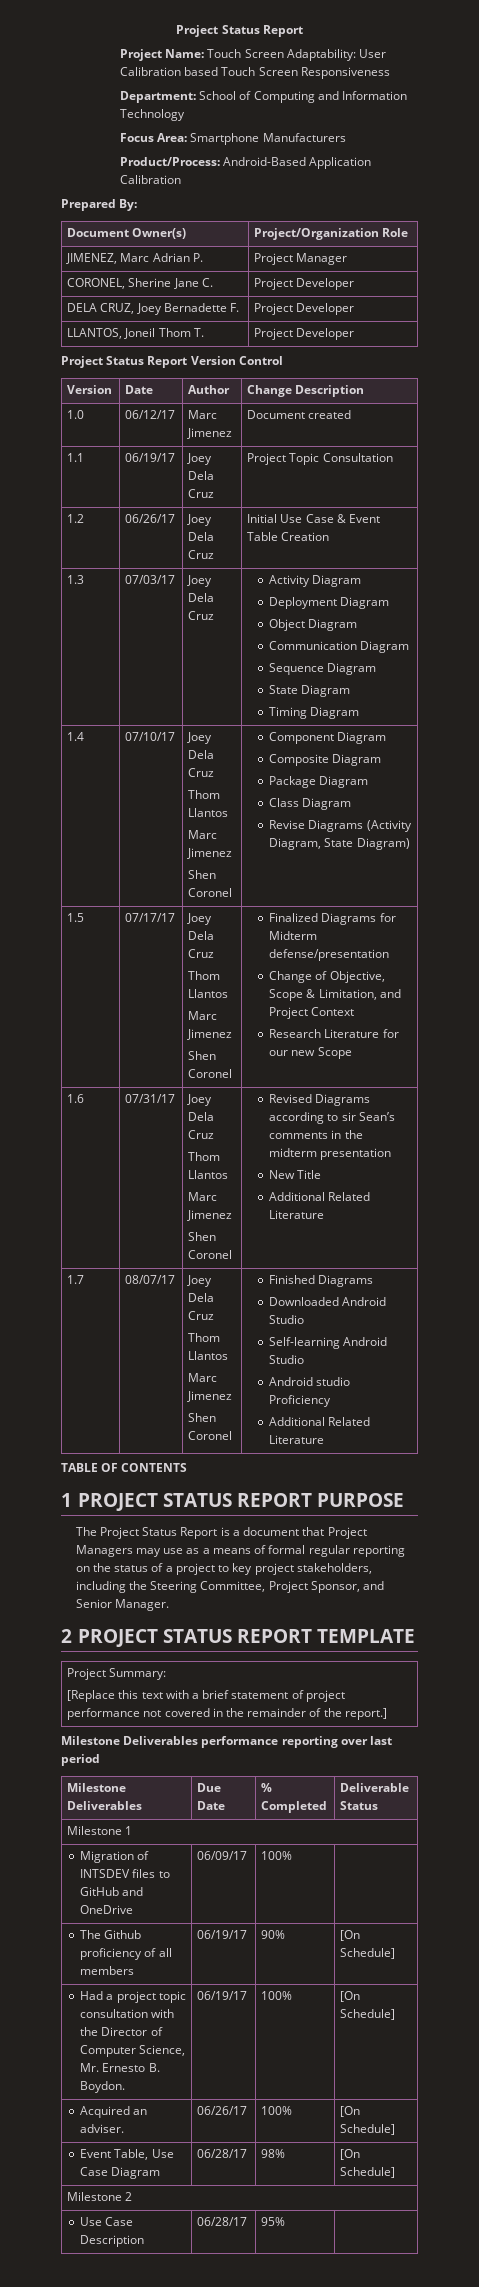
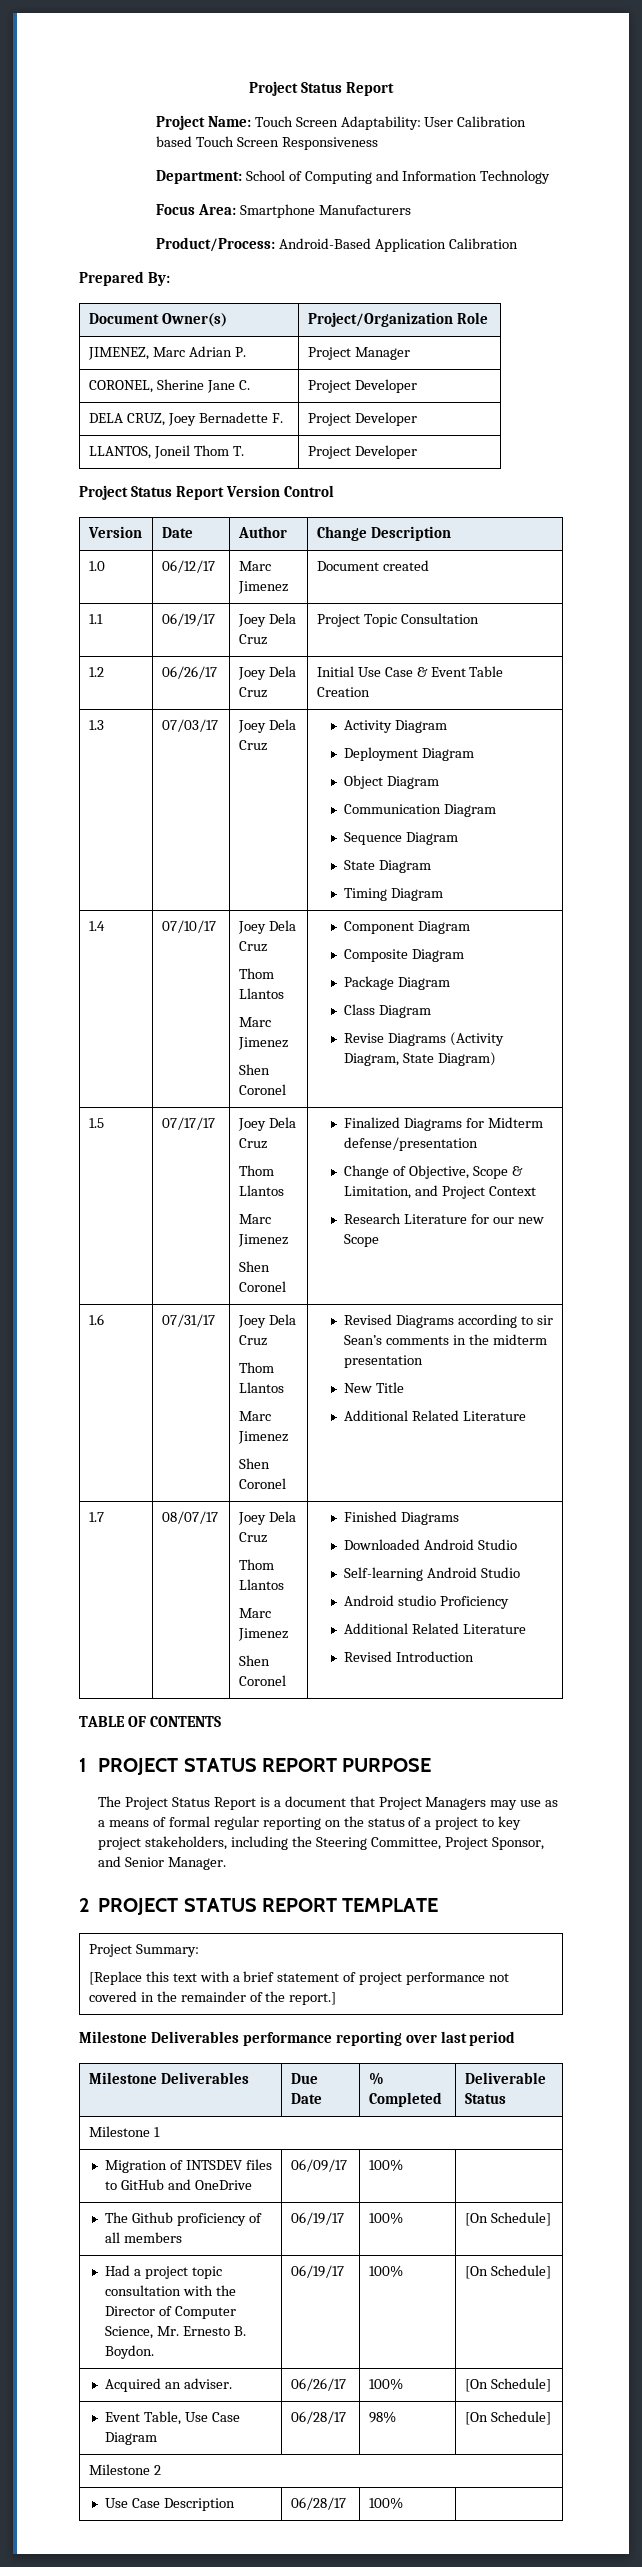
(325, 1439) none -> [344,1651,475,1662] // Revised Introduction
[261,1930,286,1939] 90% -> [368,2212,403,2224] 100%
[261,2217,286,2226] 95% -> [368,2497,403,2509] 100%

